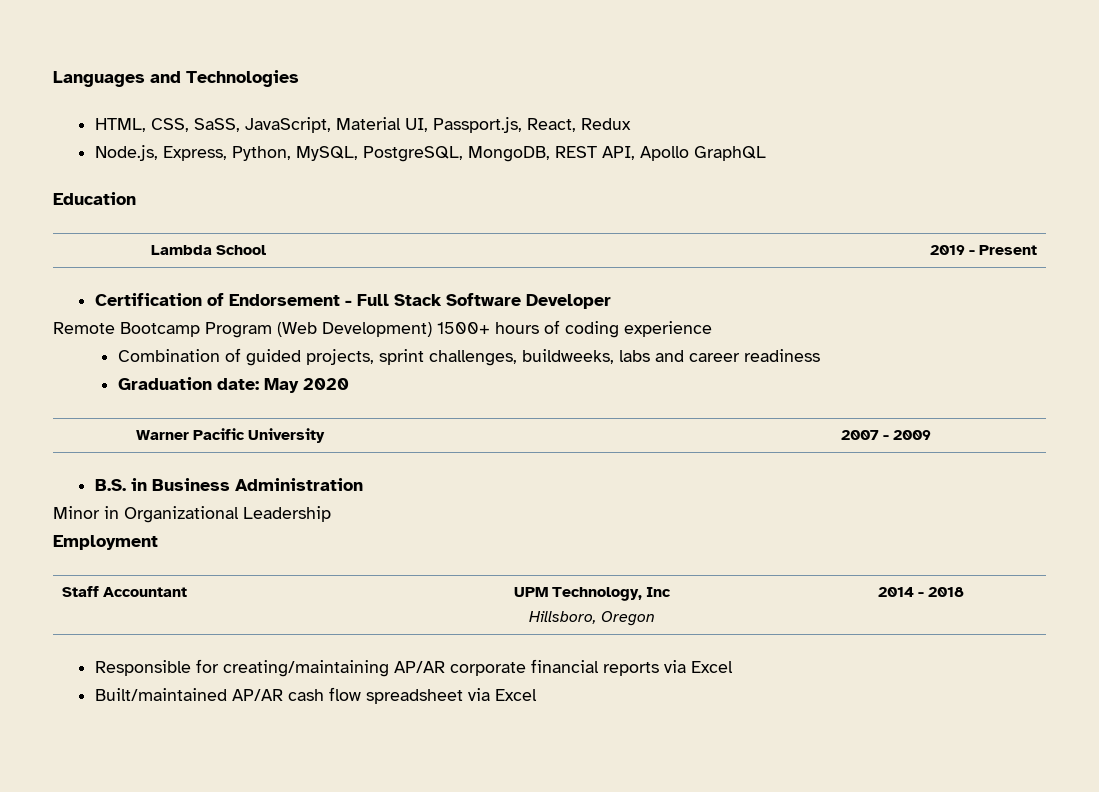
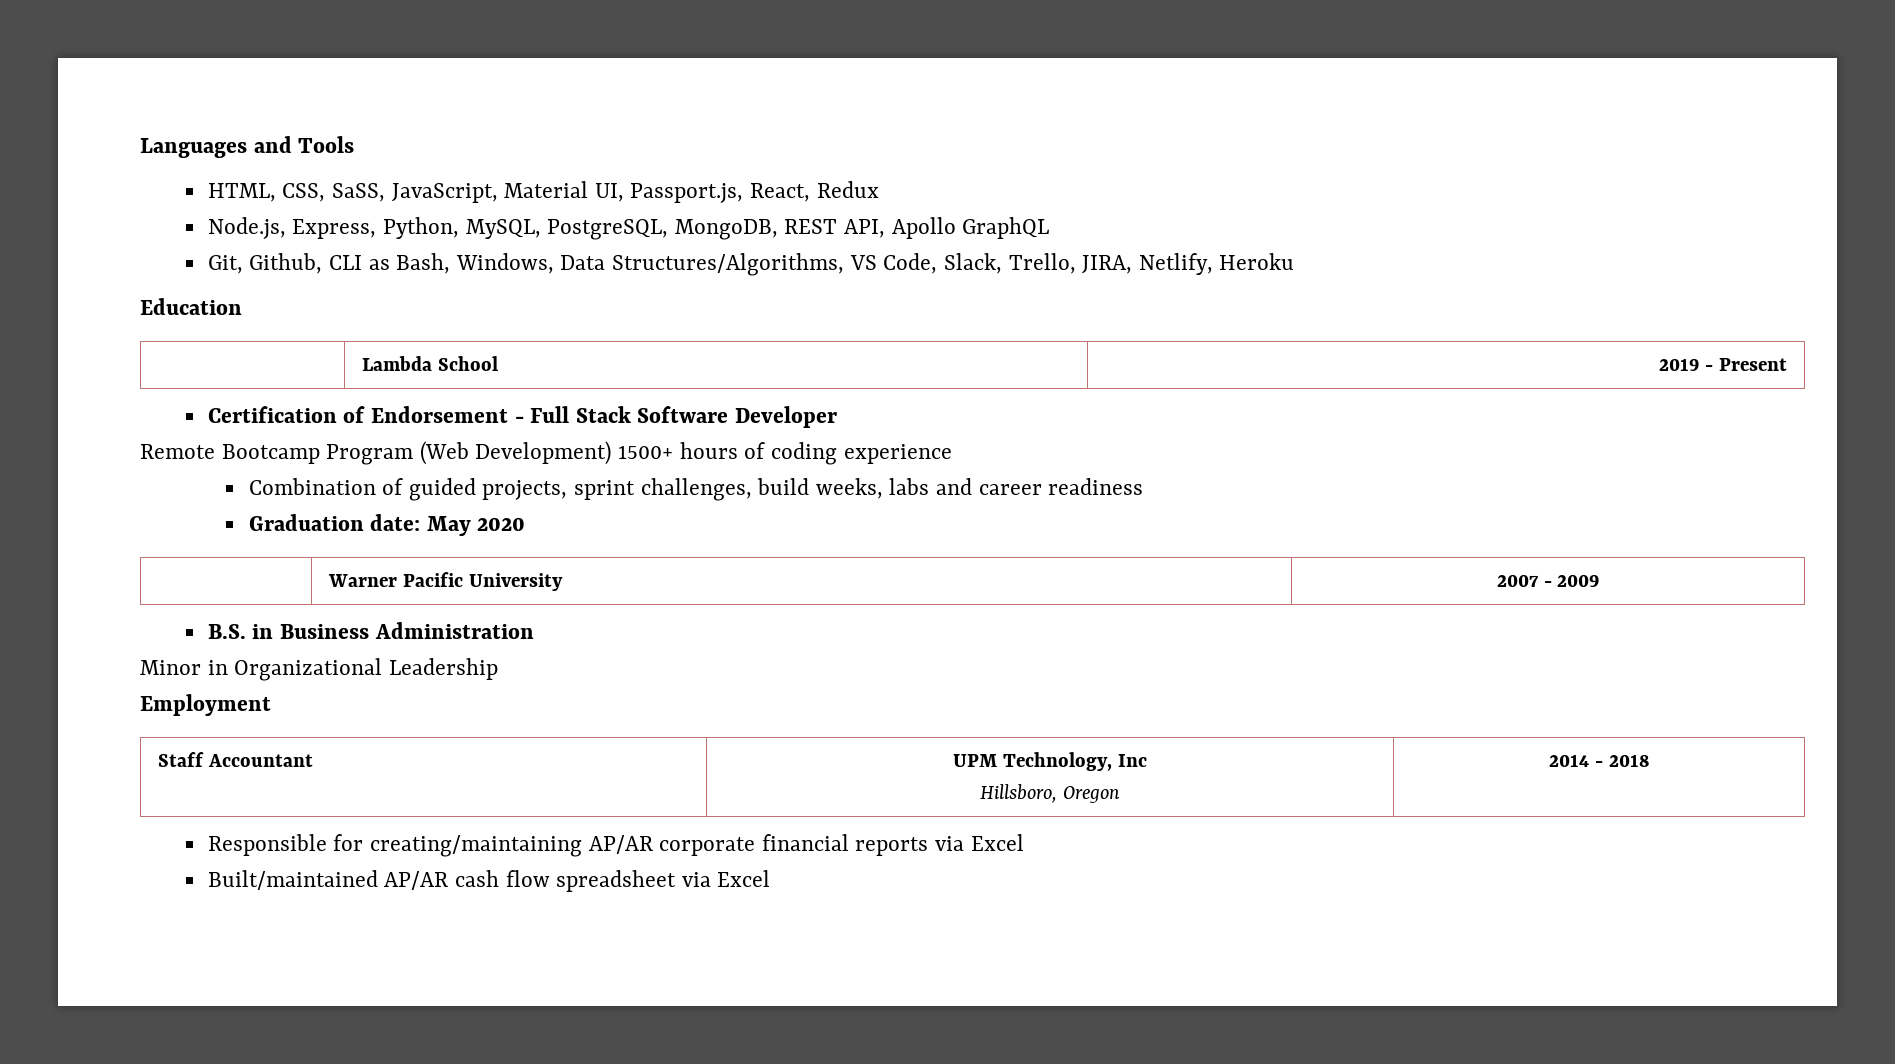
[186,70,299,87] Technologies -> [298,136,355,153] Tools
(767, 153) none -> [207,253,1295,276] // Git, Github, CLI as Bash, Windows, Data Structures/Algorithms, VS Code, Slack, Trello, JIRA, Netlify, Heroku
[522,349,615,364] buildweeks, -> [757,478,883,499] build weeks,

